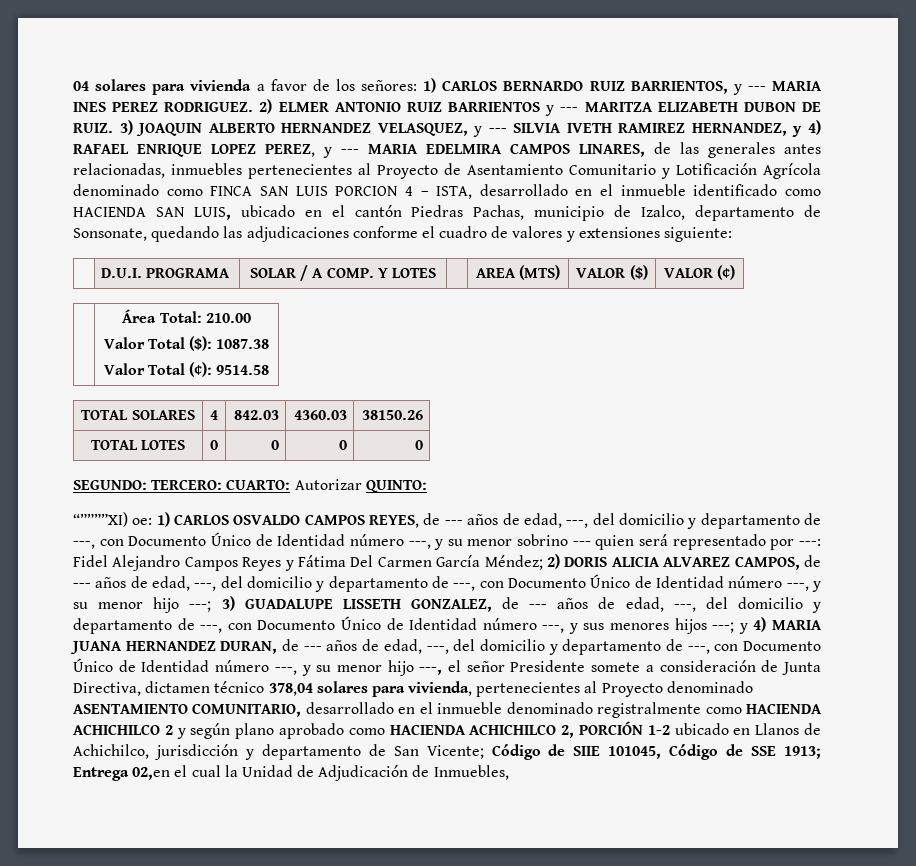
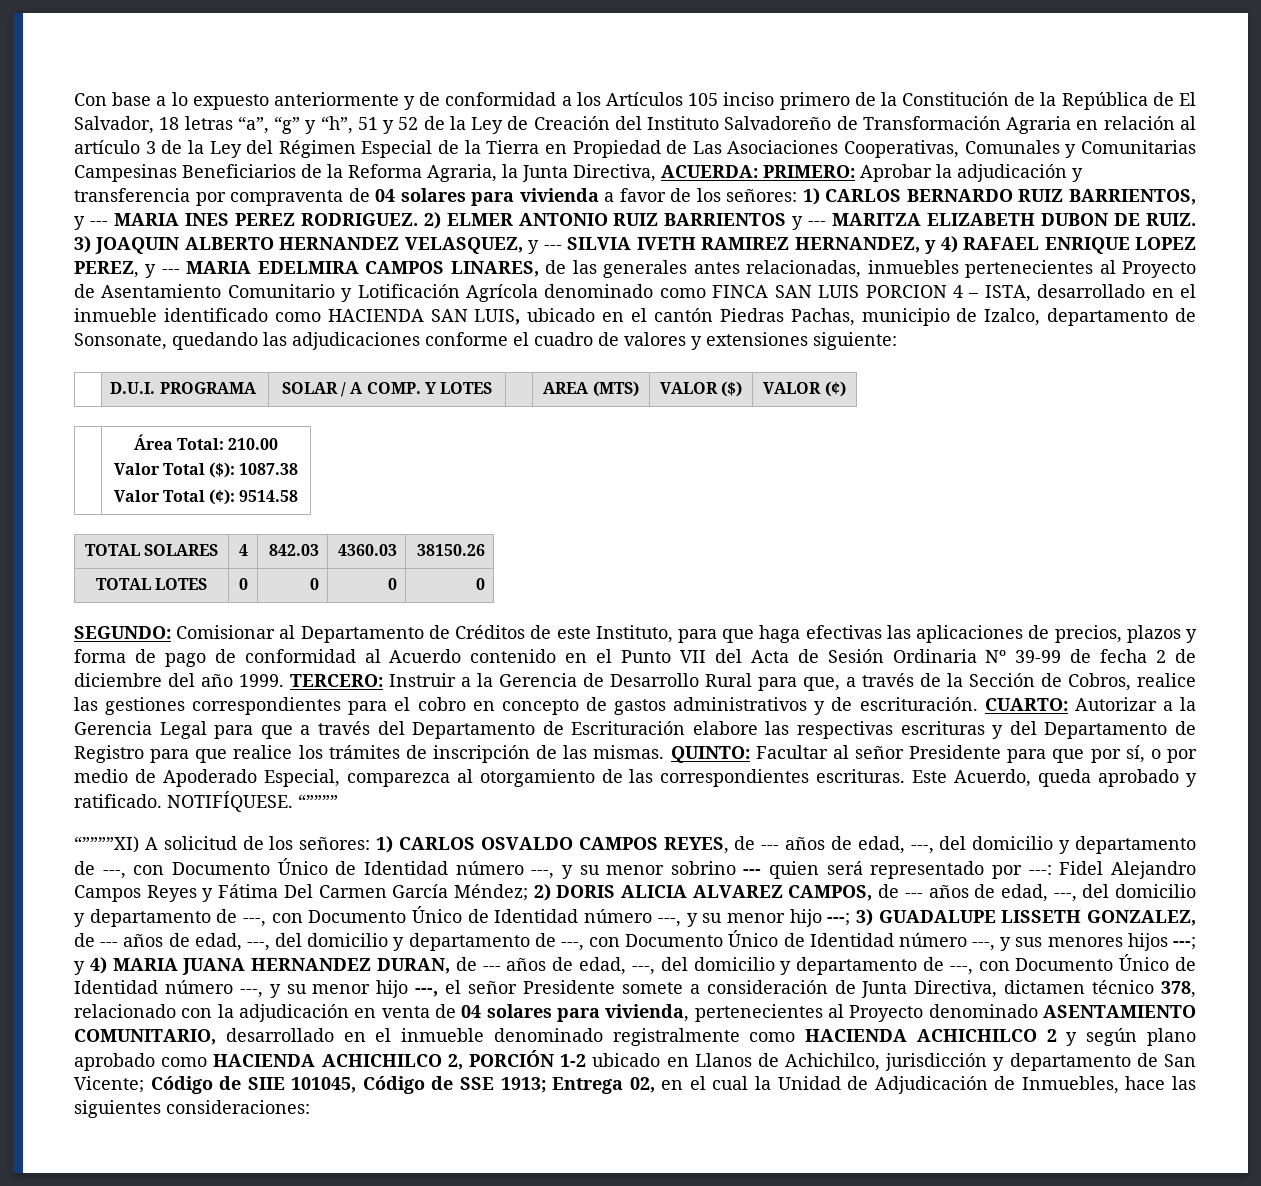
(73, 86) none -> [74,92,1196,110] [74,116,1196,134] [74,140,1197,158] [74,164,1083,182] [74,188,370,206] Con base a lo expuesto anteriormente y de conformidad a los Artículos 105 inciso primero de la Constitución de la República de El Salvador, 18 letras “a”, “g” y “h”, 51 y 52 de la Ley de Creación del Instituto Salvadoreño de Transformación Agraria en relación al artículo 3 de la Ley del Régimen Especial de la Tierra en Propiedad de Las Asociaciones Cooperativas, Comunales y Comunitarias Campesinas Beneficiarios de la Reforma Agraria, la Junta Directiva, ACUERDA: PRIMERO: Aprobar la adjudicación y transferencia por compraventa de
[151,479,427,493] [73,512,153,527] TERCERO: CUARTO: Autorizar QUINTO: // “””””XI) oe: -> [176,625,1197,643] [74,649,1196,667] [74,673,1196,691] [74,697,1196,715] [74,721,1196,739] [74,745,1197,763] [74,769,1197,787] [74,791,338,812] [74,836,371,853] Comisionar al Departamento de Créditos de este Instituto, para que haga efectivas las aplicaciones de precios, plazos y forma de pago de conformidad al Acuerdo contenido en el Punto VII del Acta de Sesión Ordinaria Nº 39-99 de fecha 2 de diciembre del año 1999. TERCERO: Instruir a la Gerencia de Desarrollo Rural para que, a través de la Sección de Cobros, realice las gestiones correspondientes para el cobro en concepto de gastos administrativos y de escrituración. CUARTO: Autorizar a la Gerencia Legal para que a través del Departamento de Escrituración elabore las respectivas escrituras y del Departamento de Registro para que realice los trámites de inscripción de las mismas. QUINTO: Facultar al señor Presidente para que por sí, o por medio de Apoderado Especial, comparezca al otorgamiento de las correspondientes escrituras. Este Acuerdo, queda aprobado y ratificado. NOTIFÍQUESE. “”””” // “””””XI) A solicitud de los señores:
[268,683,313,696] 378,04 -> [1161,981,1197,998] [74,1004,482,1022] 378, relacionado con la adjudicación en venta de 04
[132,767,171,780] 02,en -> [629,1077,684,1093] 02, en
(509, 772) none -> [1125,1076,1196,1090] [74,1100,310,1118] hace las siguientes consideraciones:

